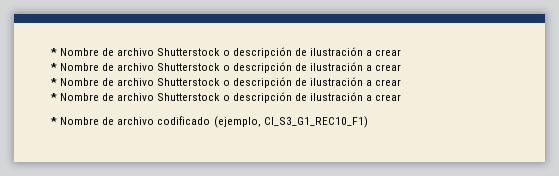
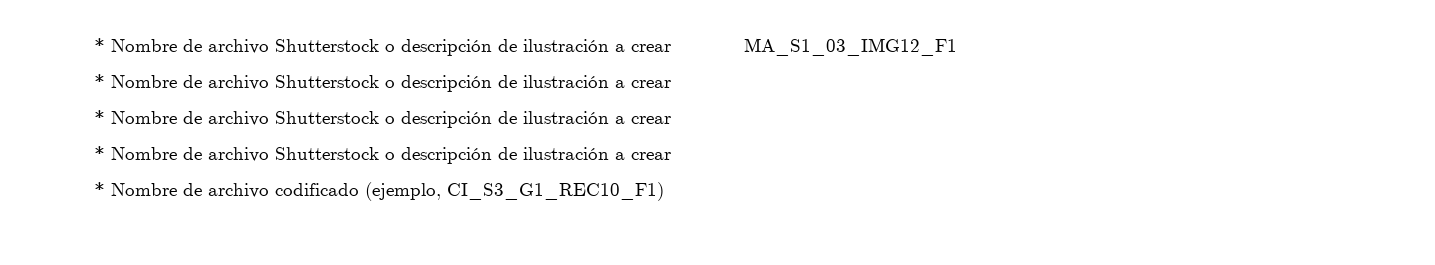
(368, 122) none -> [744,38,957,56] MA_S1_03_IMG12_F1

